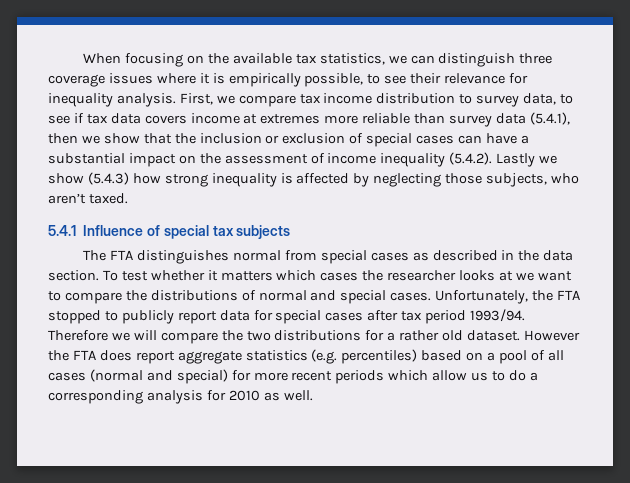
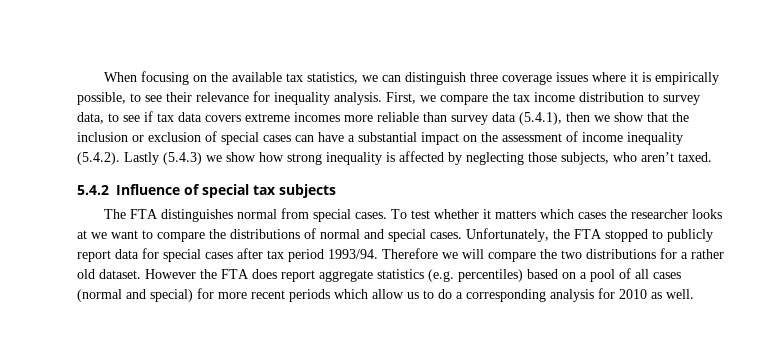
(296, 101) none -> [492,92,509,102] the
[190,113,321,124] income at extremes -> [245,112,340,122] extreme incomes
[539,155,558,164] [48,172,129,185] we show (5.4.3) -> [163,152,256,165] (5.4.3) we show
[48,225,76,236] 5.4.1 -> [77,185,109,195] 5.4.2
[370,250,574,261] [48,270,99,281] cases as described in the data section. -> [355,212,388,219] cases.

